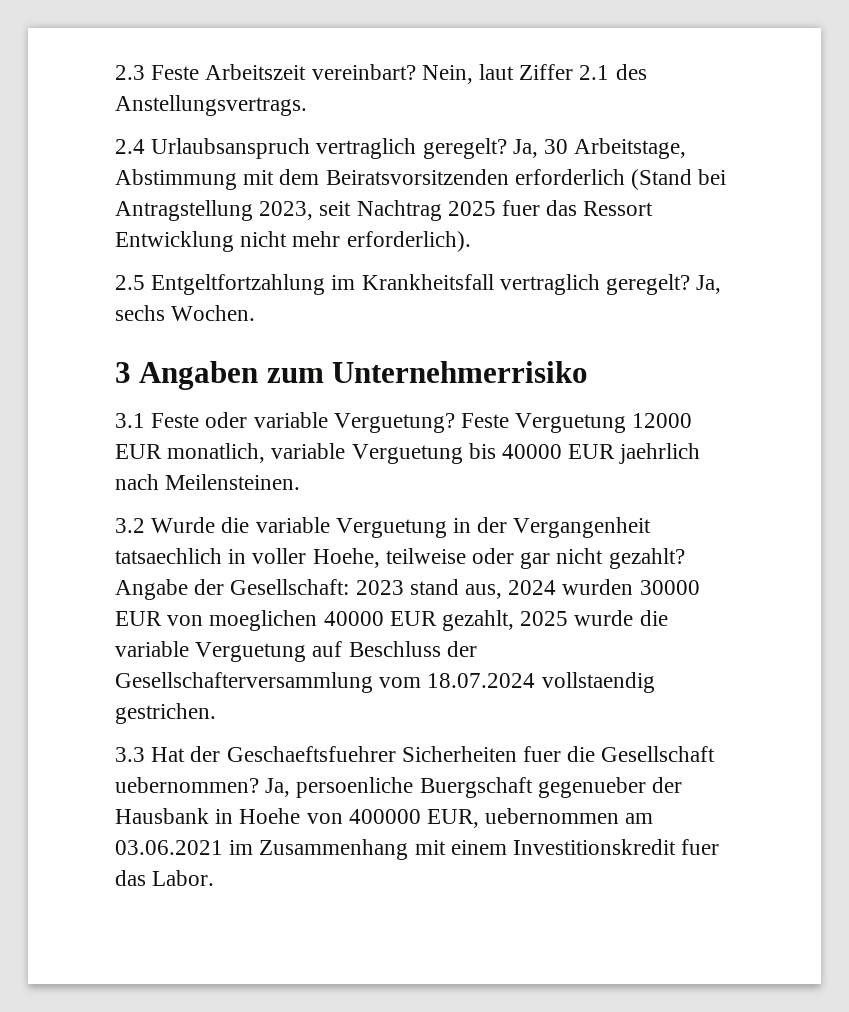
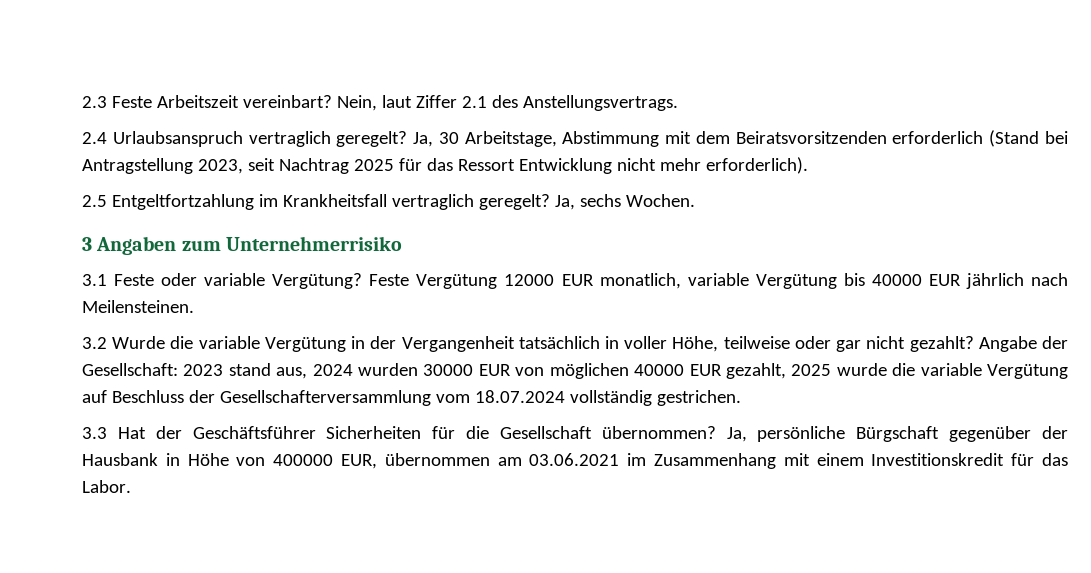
[502,200,541,216] fuer -> [398,158,422,171] für
[333,413,627,433] Verguetung? Feste Verguetung -> [272,273,498,289] Vergütung? Feste Vergütung
[351,444,463,464] Verguetung -> [755,274,837,289] Vergütung
[619,443,701,464] jaehrlich -> [965,273,1024,289] jährlich
[335,518,447,538] Verguetung -> [264,337,346,352] Vergütung
[115,548,222,564] tatsaechlich -> [518,336,600,349] tatsächlich
[312,548,380,568] Hoehe, -> [672,336,719,352] Höhe,
[209,610,318,631] moeglichen -> [549,363,629,379] möglichen
[195,642,307,662] Verguetung -> [986,364,1068,379] Vergütung
[541,672,655,693] vollstaendig -> [569,390,652,406] vollständig
[226,746,716,762] [115,777,646,798] Geschaeftsfuehrer Sicherheiten fuer die Gesellschaft uebernommen? Ja, persoenliche Buergschaft gegenueber -> [192,426,1032,442] Geschäftsführer Sicherheiten für die Gesellschaft übernommen? Ja, persönliche Bürgschaft gegenüber
[239,808,301,824] Hoehe -> [187,453,229,466] Höhe
[485,808,620,824] uebernommen -> [384,453,490,466] übernommen
[681,839,720,855] fuer -> [1011,453,1035,466] für

